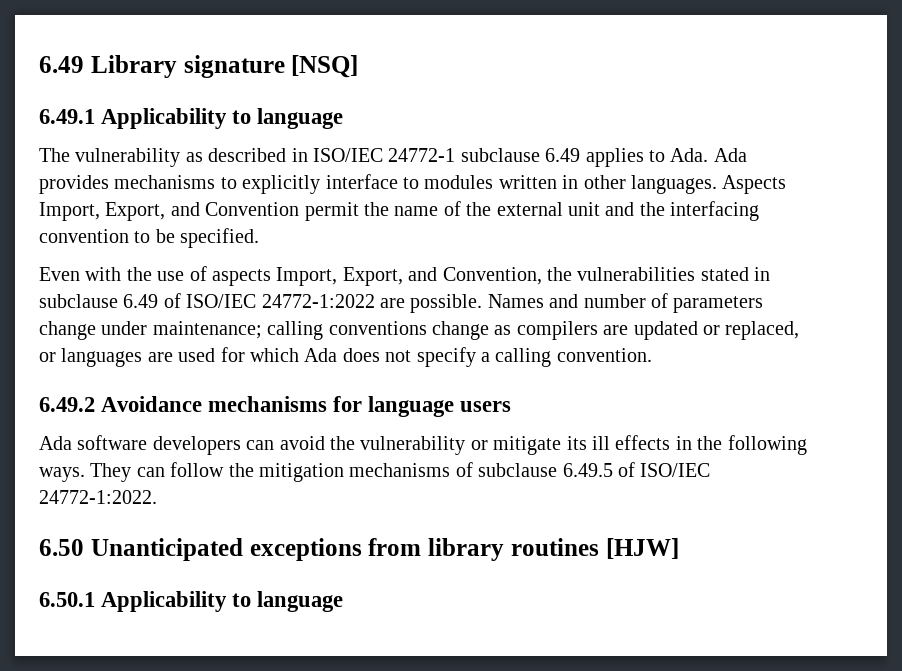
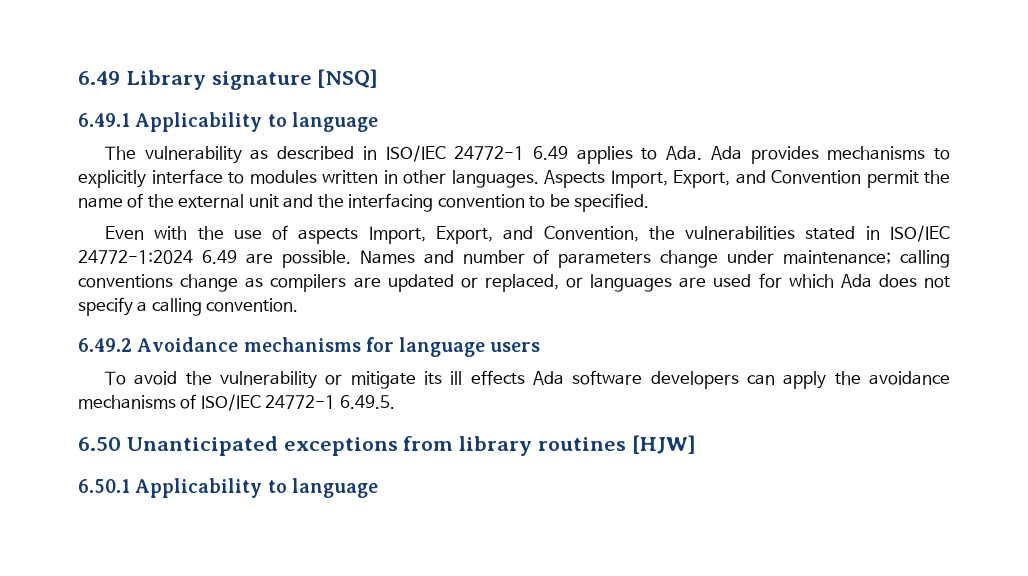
[460,148,540,162] subclause -> (525, 153) none
[39,293,375,308] subclause 6.49 of ISO/IEC 24772-1:2022 -> [890,225,951,242] [78,250,237,264] ISO/IEC 24772-1:2024 6.49
[39,435,275,455] Ada software developers can -> [105,371,127,385] To
[675,435,807,455] [39,462,711,482] [39,490,157,504] in the following ways. They can follow the mitigation mechanisms of subclause 6.49.5 of ISO/IEC 24772-1:2022. -> [533,370,951,389] [78,394,395,411] Ada software developers can apply the avoidance mechanisms of ISO/IEC 24772-1 6.49.5.

